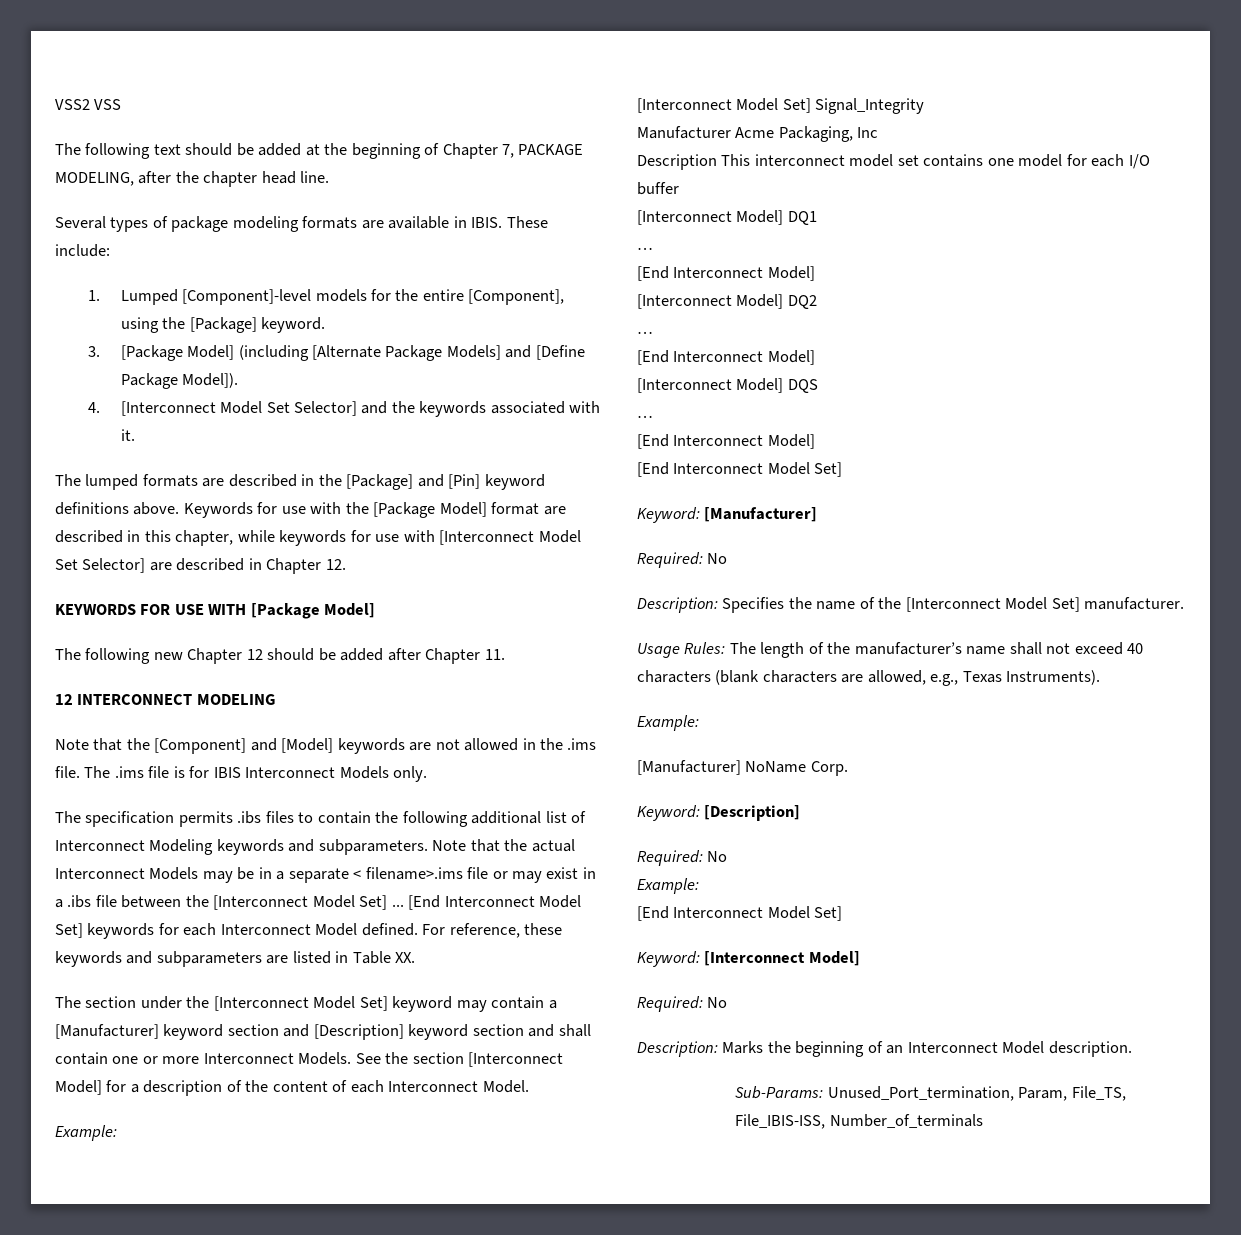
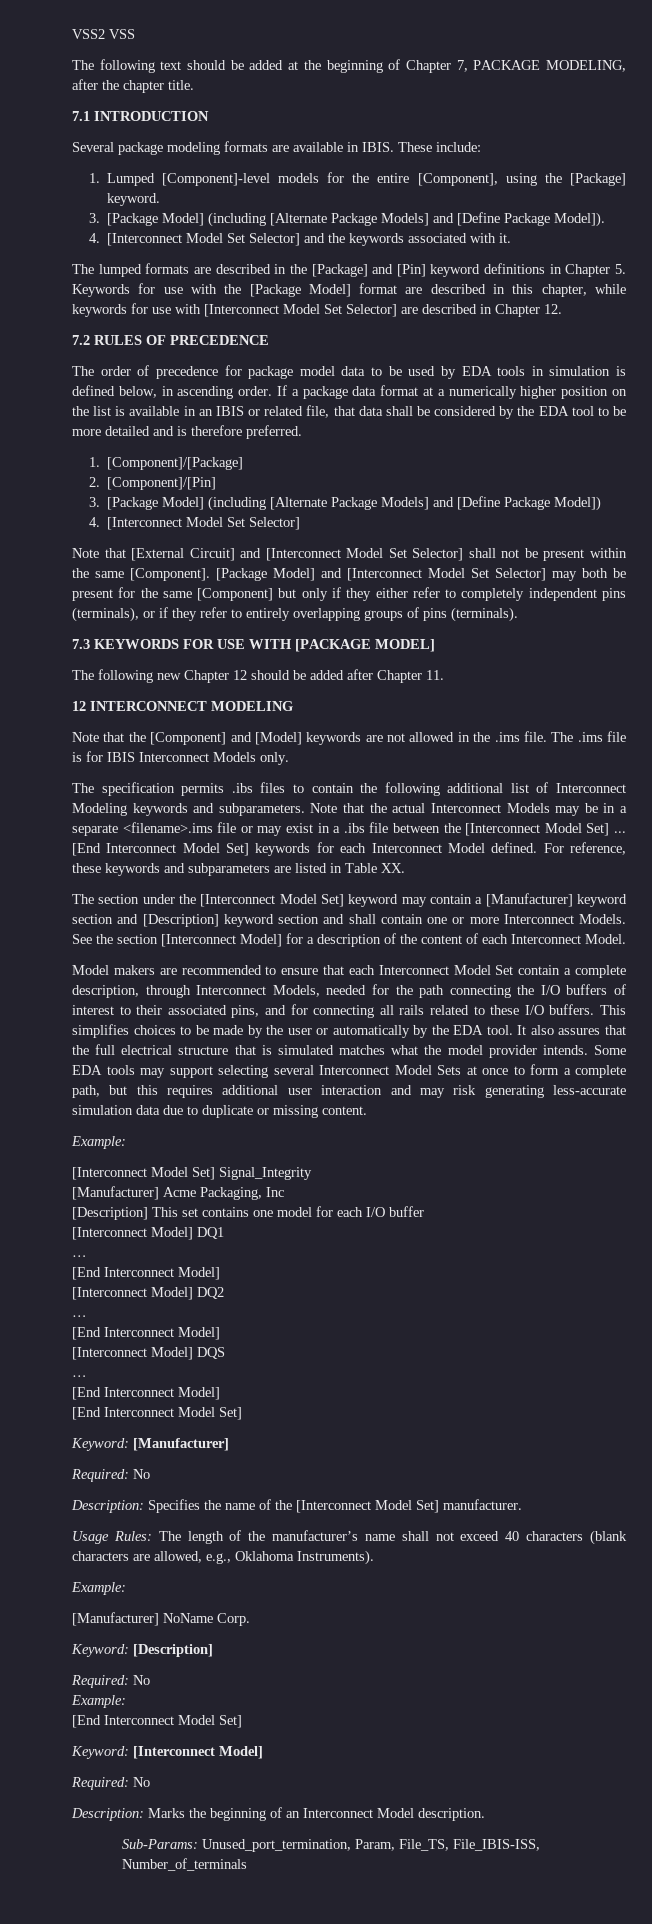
[261,171,330,184] head line. -> [168,80,194,90] [72,111,209,121] title. // 7.1 INTRODUCTION
[110,216,168,232] types of -> (114, 147) none
[133,502,180,515] above. -> [549,264,627,277] in Chapter 5.
(346, 564) none -> [72,335,269,345] [72,365,626,379] [72,385,627,399] [72,405,626,419] [72,425,302,439] [88,457,243,470] [88,477,216,490] [88,496,601,511] [88,517,300,530] [72,548,628,561] [72,568,626,581] [72,587,626,601] [72,607,518,622] [72,639,90,649] 7.2 RULES OF PRECEDENCE // The order of precedence for package model data to be used by EDA tools in simulation is defined below, in ascending order. If a package data format at a numerically higher position on the list is available in an IBIS or related file, that data shall be considered by the EDA tool to be more detailed and is therefore preferred. // 1. [Component]/[Package] // 2. [Component]/[Pin] // 3. [Package Model] (including [Alternate Package Models] and [Define Package Model]) // 4. [Interconnect Model Set Selector] // Note that [External Circuit] and [Interconnect Model Set Selector] shall not be present within the same [Component]. [Package Model] and [Interconnect Model Set Selector] may both be present for the same [Component] but only if they either refer to completely independent pins (terminals), or if they refer to entirely overlapping groups of pins (terminals). // 7.3
[250,603,376,619] [Package Model] -> [295,639,435,652] [PACKAGE MODEL]
[353,867,463,880] < filename>.ims -> [122,822,213,833] <filename>.ims
(529, 1086) none -> [72,965,627,978] [72,984,626,998] [72,1004,627,1018] [72,1024,626,1038] [72,1044,626,1058] [72,1064,626,1078] [72,1085,626,1098] [72,1105,367,1118] // Model makers are recommended to ensure that each Interconnect Model Set contain a complete description, through Interconnect Models, needed for the path connecting the I/O buffers of interest to their associated pins, and for connecting all rails related to these I/O buffers. This simplifies choices to be made by the user or automatically by the EDA tool. It also assures that the full electrical structure that is simulated matches what the model provider intends. Some EDA tools may support selecting several Interconnect Model Sets at once to form a complete path, but this requires additional user interaction and may risk generating less-accurate simulation data due to duplicate or missing content.
[637,126,731,139] Manufacturer -> [72,1186,159,1200] [Manufacturer]
[637,154,894,170] Description This interconnect model -> [72,1207,178,1220] [Description] This
[962,671,1002,683] Texas -> [235,1551,294,1561] Oklahoma
[827,1086,1014,1101] Unused_Port_termination, -> [201,1839,351,1852] Unused_port_termination,

